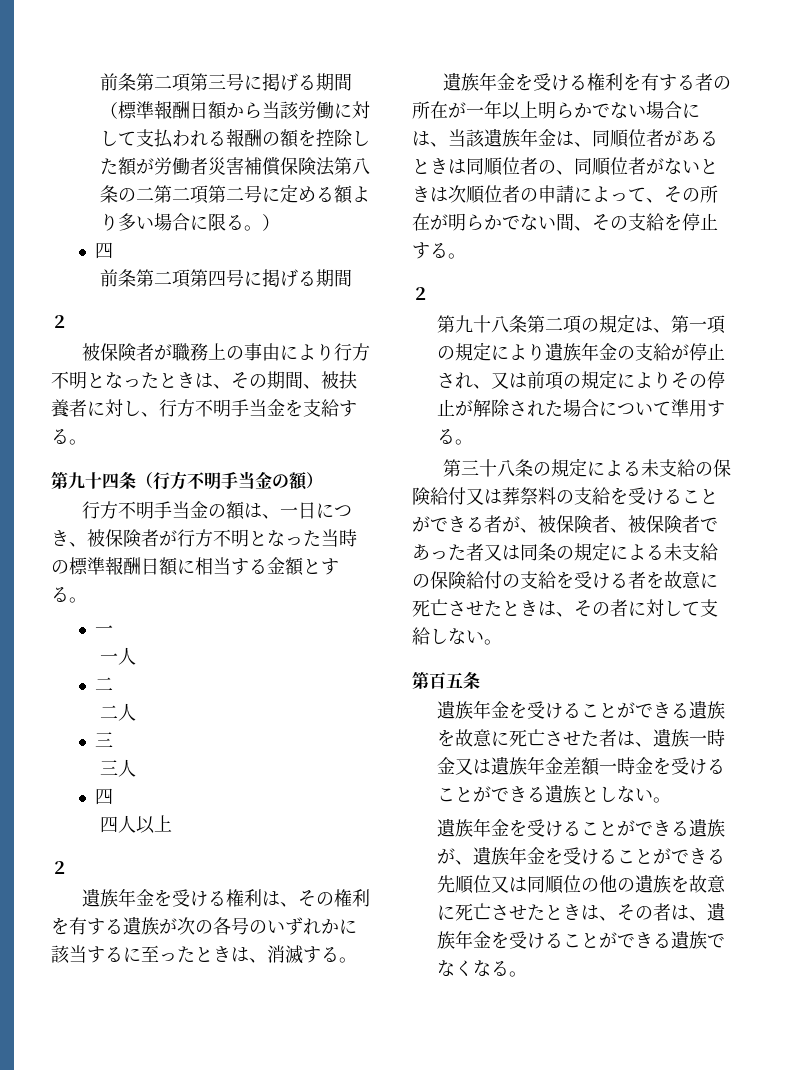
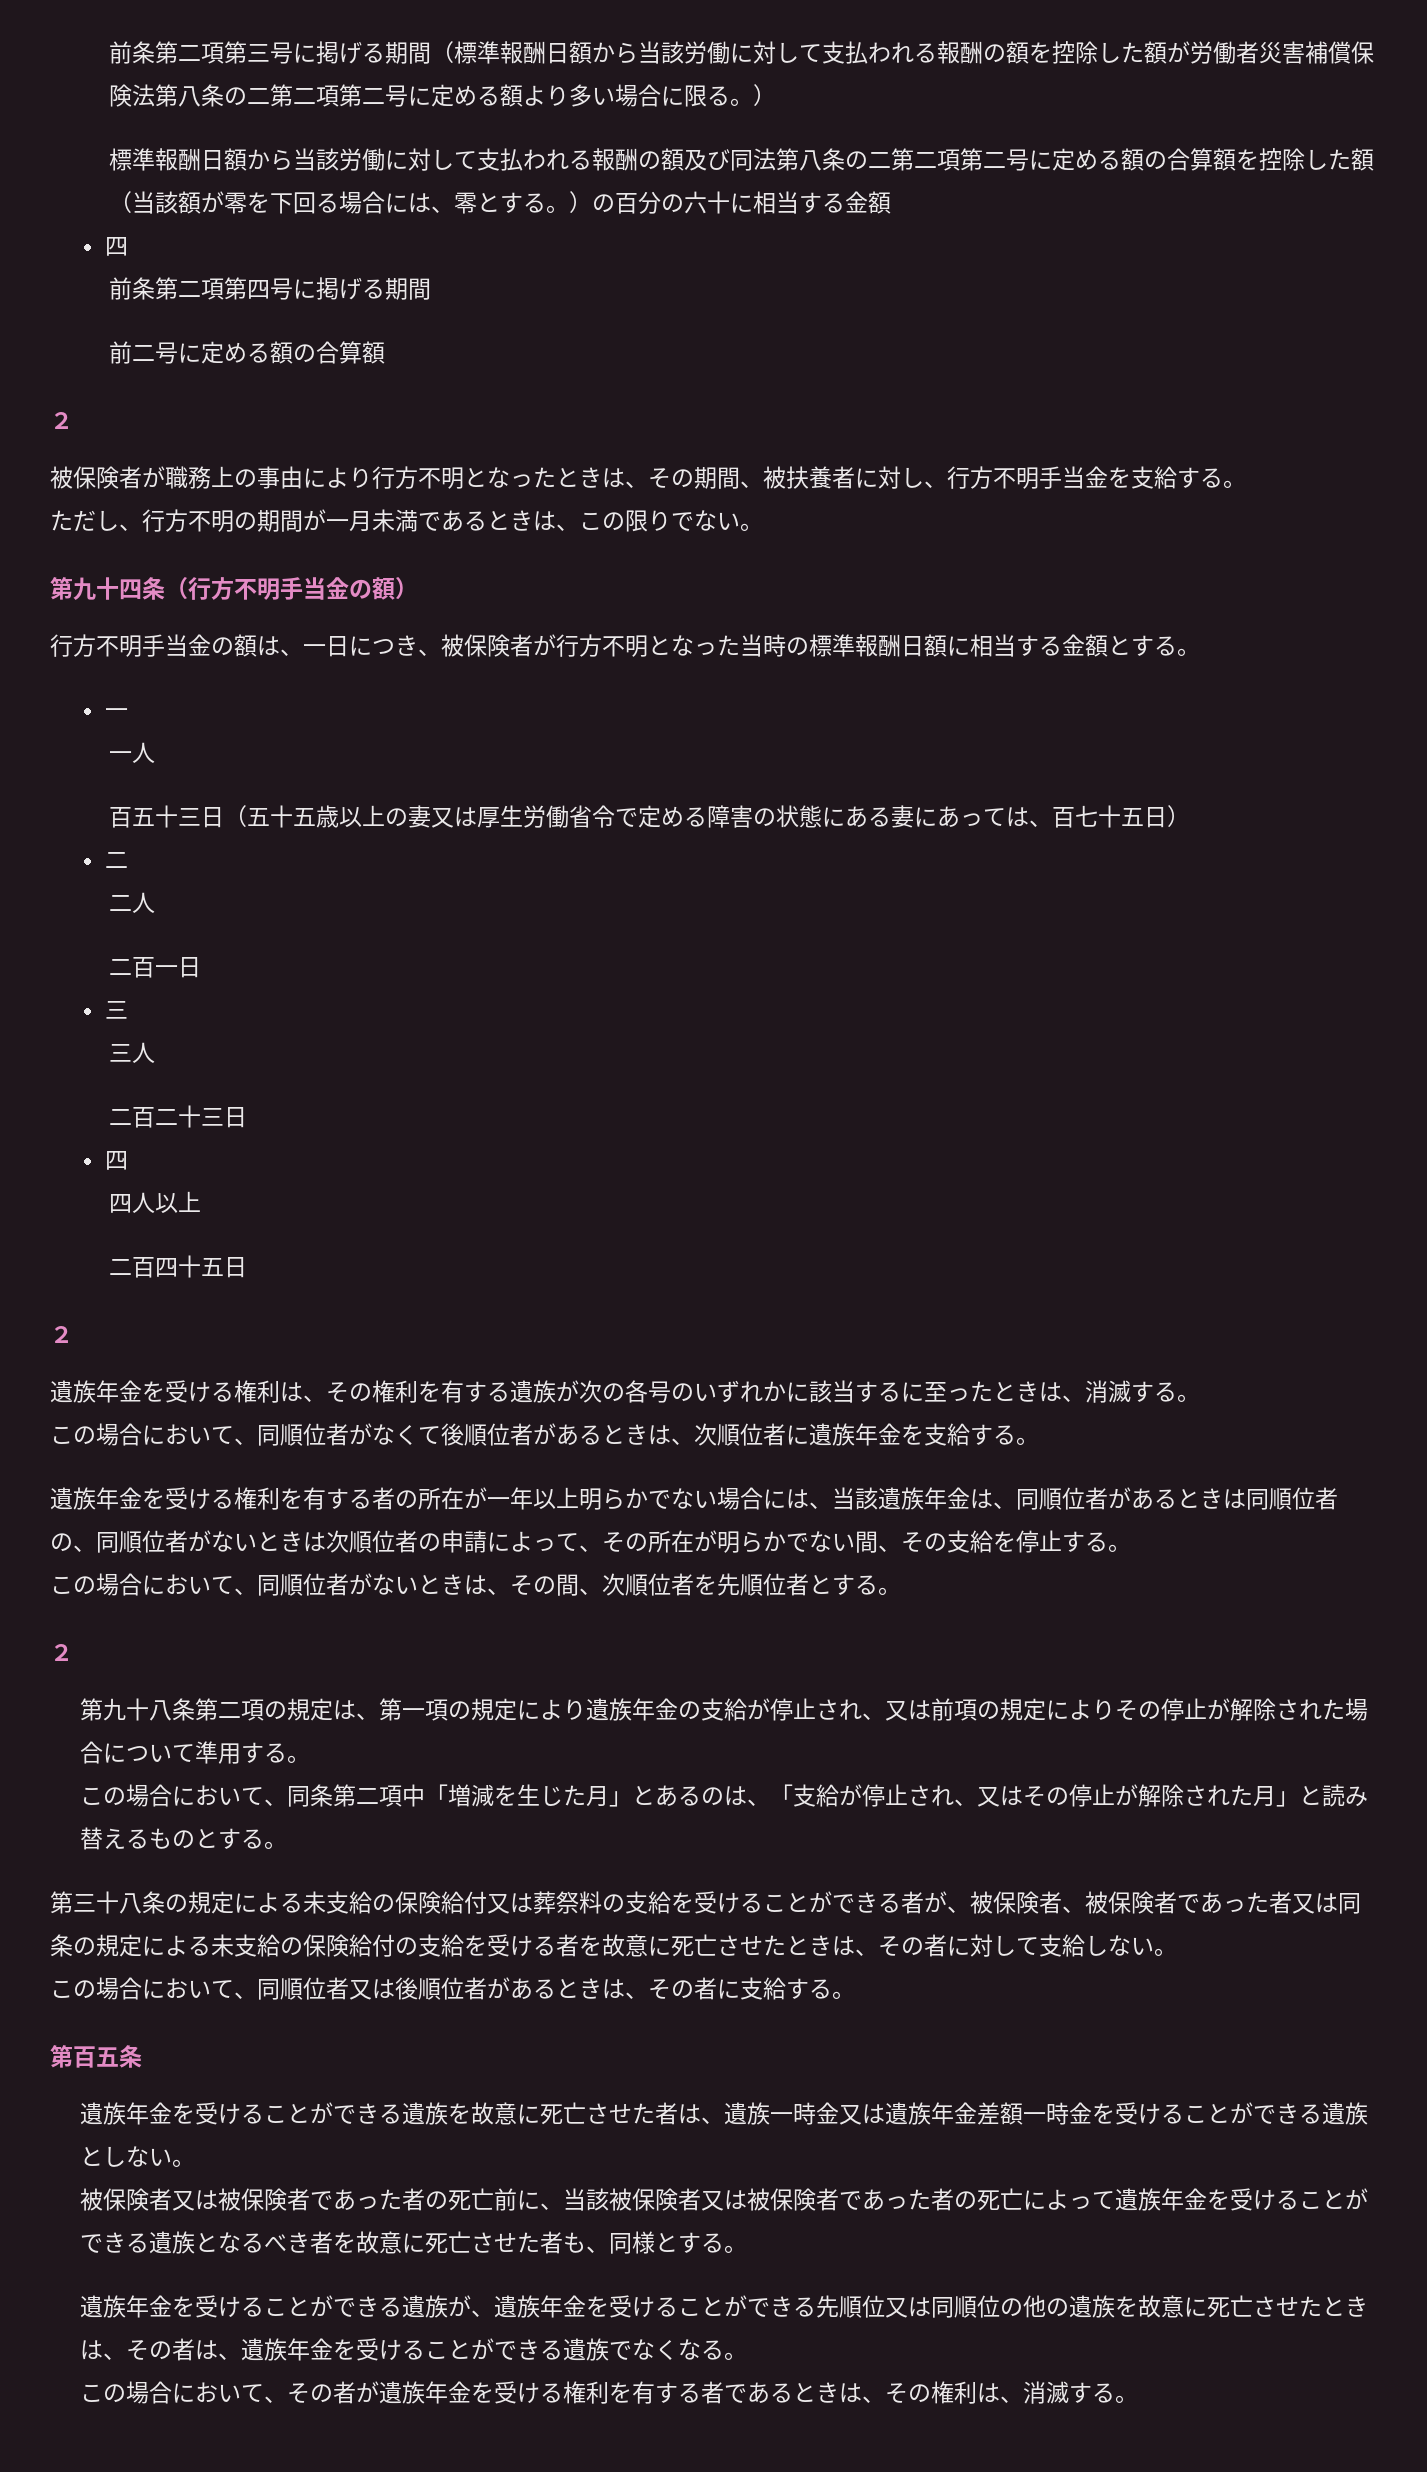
(281, 222) none -> [109,148,1375,171] [109,191,892,214] // 標準報酬日額から当該労働に対して支払われる報酬の額及び同法第八条の二第二項第二号に定める額の合算額を控除した額（当該額が零を下回る場合には、零とする。）の百分の六十に相当する金額
(353, 278) none -> [109,341,386,364] // 前二号に定める額の合算額
(87, 442) none -> [50,509,763,532] // ただし、行方不明の期間が一月未満であるときは、この限りでない。
(137, 656) none -> [109,805,1191,828] // 百五十三日（五十五歳以上の妻又は厚生労働省令で定める障害の状態にある妻にあっては、百七十五日）
(137, 712) none -> [109,957,202,978] // 二百一日
(137, 768) none -> [109,1105,248,1128] // 二百二十三日
(173, 823) none -> [109,1255,248,1278] // 二百四十五日
(357, 960) none -> [50,1423,1039,1446] // この場合において、同順位者がなくて後順位者があるときは、次順位者に遺族年金を支給する。
(466, 256) none -> [50,1573,901,1596] // この場合において、同順位者がないときは、その間、次順位者を先順位者とする。
(473, 442) none -> [79,1784,1368,1807] [79,1827,287,1850] // この場合において、同条第二項中「増減を生じた月」とあるのは、「支給が停止され、又はその停止が解除された月」と読み替えるものとする。
(502, 642) none -> [50,1977,855,2000] // この場合において、同順位者又は後順位者があるときは、その者に支給する。
(671, 800) none -> [79,2188,1368,2211] [79,2231,747,2254] // 被保険者又は被保険者であった者の死亡前に、当該被保険者又は被保険者であった者の死亡によって遺族年金を受けることができる遺族となるべき者を故意に死亡させた者も、同様とする。
(527, 974) none -> [79,2381,1138,2404] // この場合において、その者が遺族年金を受ける権利を有する者であるときは、その権利は、消滅する。

